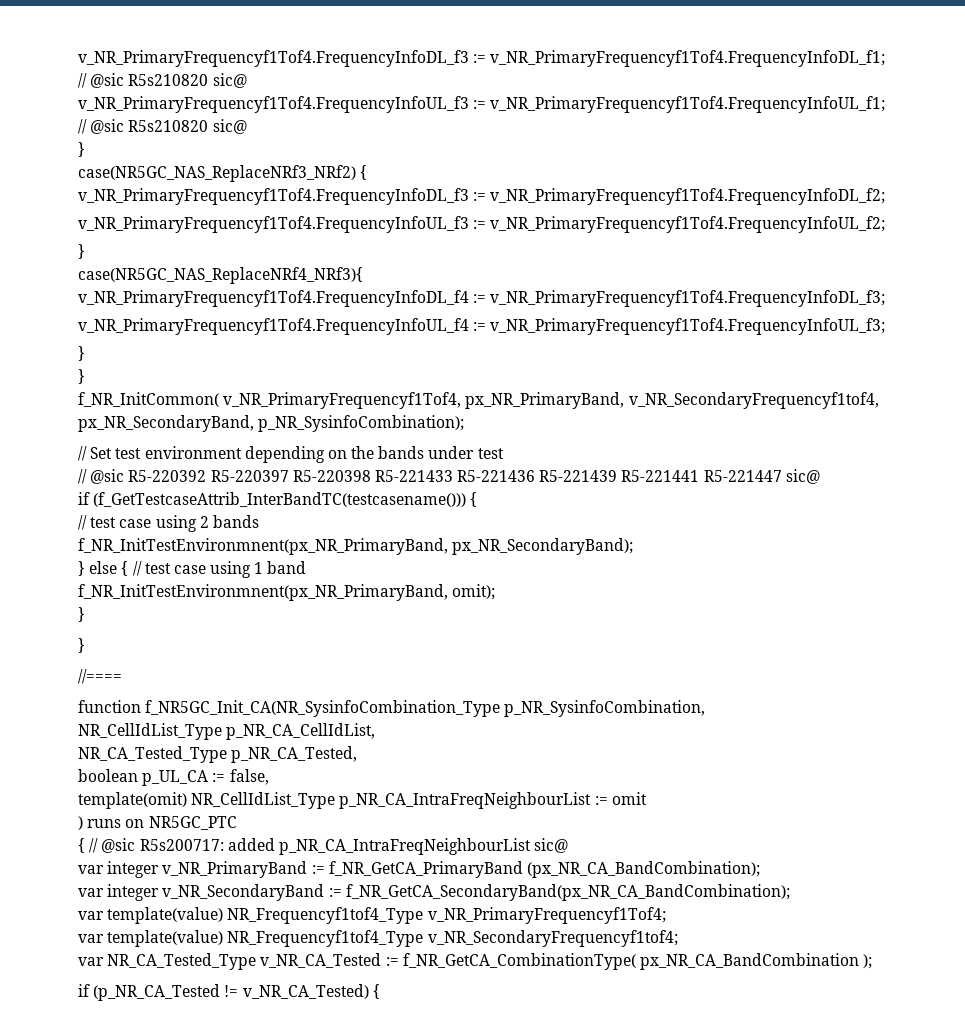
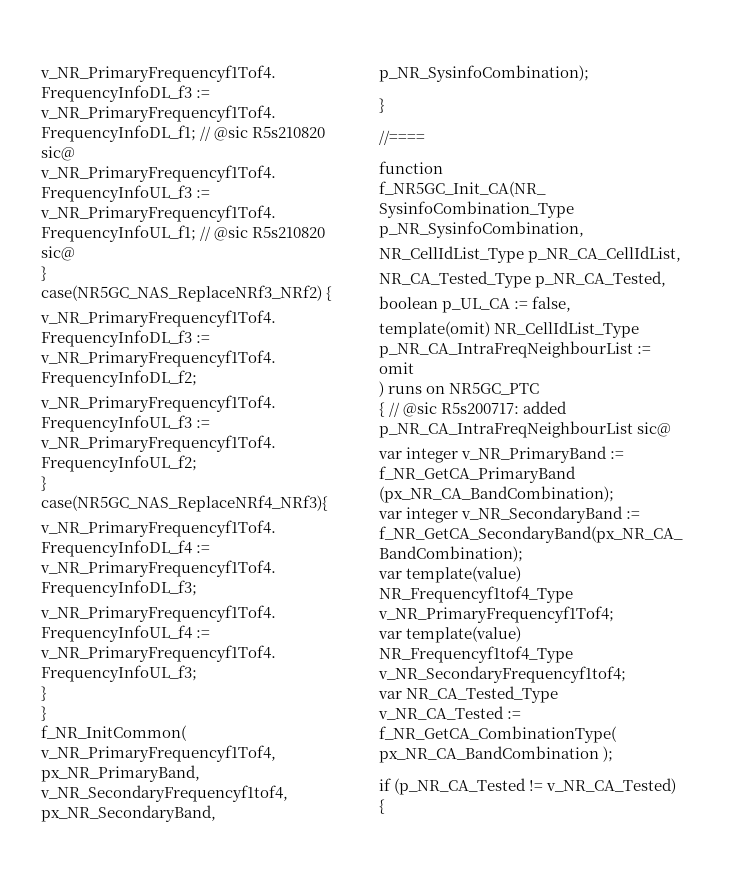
[78,446,504,463] [78,469,820,484] [78,492,478,507] [78,515,259,532] [78,538,634,555] [78,561,307,578] [78,584,496,601] [78,607,85,622] // // Set test environment depending on the bands under test // // @sic R5-220392 R5-220397 R5-220398 R5-221433 R5-221436 R5-221439 R5-221441 R5-221447 sic@ // if (f_GetTestcaseAttrib_InterBandTC(testcasename())) { // // test case using 2 bands // f_NR_InitTestEnvironmnent(px_NR_PrimaryBand, px_NR_SecondaryBand); // } else { // test case using 1 band // f_NR_InitTestEnvironmnent(px_NR_PrimaryBand, omit); // } -> (589, 73) none

